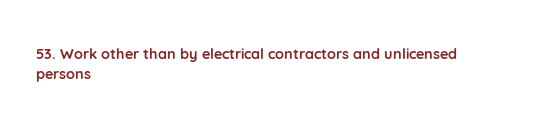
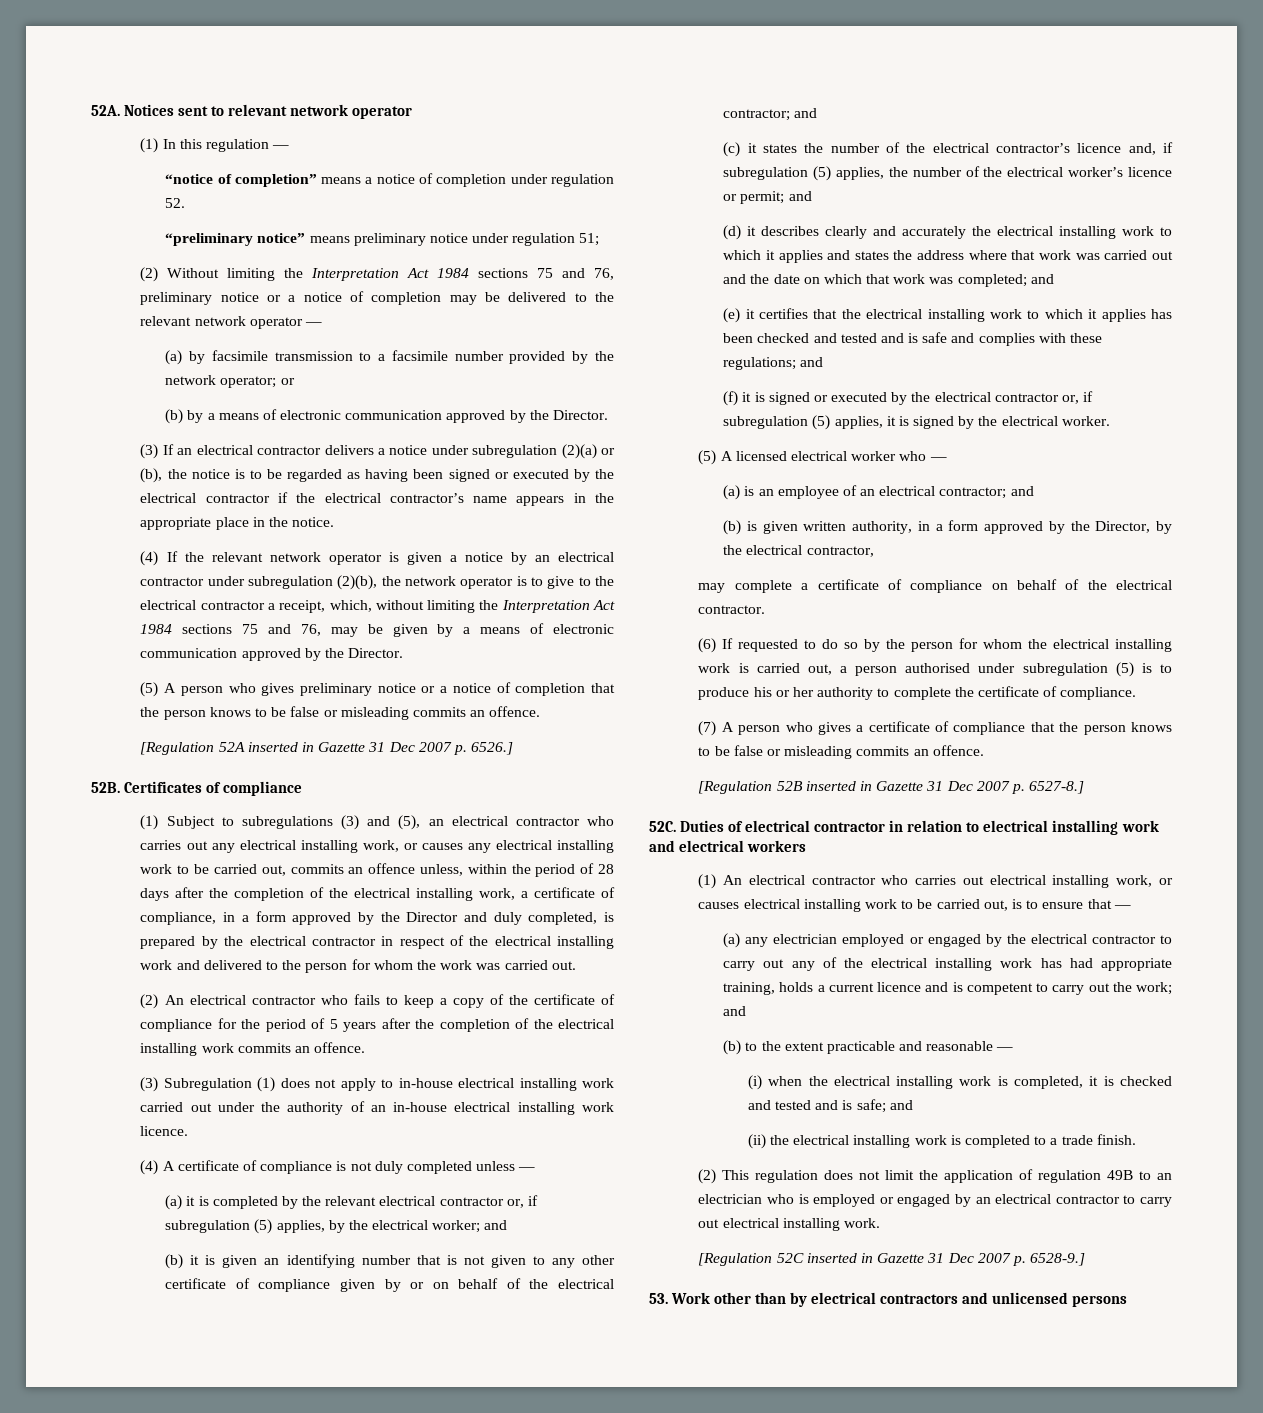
(36, 54) none -> [91,104,413,119] [140,138,290,153] [165,173,614,187] [165,198,186,208] [165,233,600,246] [140,267,615,282] [140,291,614,305] [140,316,323,329] [165,350,614,365] [165,375,295,388] [165,409,609,424] [140,444,615,459] [140,468,614,483] [140,492,615,506] [140,517,335,530] [140,551,614,566] [140,575,614,590] [140,600,616,613] [140,623,615,637] [140,648,404,661] [140,682,615,697] [140,706,541,720] [140,742,514,755] [91,781,303,796] [140,815,614,830] [140,840,614,853] [140,863,614,877] [140,887,615,901] [140,911,615,925] [140,935,614,949] [140,959,576,973] [140,994,616,1009] [140,1018,614,1032] [140,1042,366,1056] [140,1077,614,1092] [140,1101,614,1115] [140,1126,189,1136] [140,1160,536,1175] [165,1195,539,1210] [165,1219,508,1234] [165,1254,615,1269] [165,1278,614,1292] [723,108,818,121] [723,142,1173,157] [723,166,1172,181] [723,191,812,204] [723,225,1172,240] [723,250,1174,263] [723,274,1054,287] [723,308,1173,323] [723,332,1103,346] [723,357,824,370] [723,391,1094,406] [723,415,1110,430] [698,450,947,465] [723,485,1034,500] [723,520,1172,535] [723,545,874,557] [698,579,1172,593] [698,605,766,614] [698,638,1172,653] [698,662,1172,677] [698,686,1137,700] [698,721,1172,736] [698,745,984,759] [698,781,1085,794] [649,820,1159,835] [649,840,807,852] [698,874,1173,889] [698,899,1131,912] [723,933,1172,948] [723,957,1172,971] [723,982,1172,995] [723,1006,747,1016] [723,1040,1014,1055] [747,1075,1172,1090] [747,1099,913,1113] [747,1134,1136,1149] [698,1169,1172,1184] [698,1194,1172,1207] [698,1218,881,1231] [698,1253,1086,1266] 52A. Notices sent to relevant network operator // (1) In this regulation — // “notice of completion” means a notice of completion under regulation 52. // “preliminary notice” means preliminary notice under regulation 51; // (2) Without limiting the Interpretation Act 1984 sections 75 and 76, preliminary notice or a notice of completion may be delivered to the relevant network operator — // (a) by facsimile transmission to a facsimile number provided by the network operator; or // (b) by a means of electronic communication approved by the Director. // (3) If an electrical contractor delivers a notice under subregulation (2)(a) or (b), the notice is to be regarded as having been signed or executed by the electrical contractor if the electrical contractor’s name appears in the appropriate place in the notice. // (4) If the relevant network operator is given a notice by an electrical contractor under subregulation (2)(b), the network operator is to give to the electrical contractor a receipt, which, without limiting the Interpretation Act 1984 sections 75 and 76, may be given by a means of electronic communication approved by the Director. // (5) A person who gives preliminary notice or a notice of completion that the person knows to be false or misleading commits an offence. // [Regulation 52A inserted in Gazette 31 Dec 2007 p. 6526.] // 52B. Certificates of compliance // (1) Subject to subregulations (3) and (5), an electrical contractor who carries out any electrical installing work, or causes any electrical installing work to be carried out, commits an offence unless, within the period of 28 days after the completion of the electrical installing work, a certificate of compliance, in a form approved by the Director and duly completed, is prepared by the electrical contractor in respect of the electrical installing work and delivered to the person for whom the work was carried out. // (2) An electrical contractor who fails to keep a copy of the certificate of compliance for the period of 5 years after the completion of the electrical installing work commits an offence. // (3) Subregulation (1) does not apply to in-house electrical installing work carried out under the authority of an in-house electrical installing work licence. // (4) A certificate of compliance is not duly completed unless — // (a) it is completed by the relevant electrical contractor or, if subregulation (5) applies, by the electrical worker; and // (b) it is given an identifying number that is not given to any other certificate of compliance given by or on behalf of the electrical contractor; and // (c) it states the number of the electrical contractor’s licence and, if subregulation (5) applies, the number of the electrical worker’s licence or permit; and // (d) it describes clearly and accurately the electrical installing work to which it applies and states the address where that work was carried out and the date on which that work was completed; and // (e) it certifies that the electrical installing work to which it applies has been checked and tested and is safe and complies with these regulations; and // (f) it is signed or executed by the electrical contractor or, if subregulation (5) applies, it is signed by the electrical worker. // (5) A licensed electrical worker who — // (a) is an employee of an electrical contractor; and // (b) is given written authority, in a form approved by the Director, by the electrical contractor, // may complete a certificate of compliance on behalf of the electrical contractor. // (6) If requested to do so by the person for whom the electrical installing work is carried out, a person authorised under subregulation (5) is to produce his or her authority to complete the certificate of compliance. // (7) A person who gives a certificate of compliance that the person knows to be false or misleading commits an offence. // [Regulation 52B inserted in Gazette 31 Dec 2007 p. 6527-8.] // 52C. Duties of electrical contractor in relation to electrical installing work and electrical workers // (1) An electrical contractor who carries out electrical installing work, or causes electrical installing work to be carried out, is to ensure that — // (a) any electrician employed or engaged by the electrical contractor to carry out any of the electrical installing work has had appropriate training, holds a current licence and is competent to carry out the work; and // (b) to the extent practicable and reasonable — // (i) when the electrical installing work is completed, it is checked and tested and is safe; and // (ii) the electrical installing work is completed to a trade finish. // (2) This regulation does not limit the application of regulation 49B to an electrician who is employed or engaged by an electrical contractor to carry out electrical installing work. // [Regulation 52C inserted in Gazette 31 Dec 2007 p. 6528-9.] //

